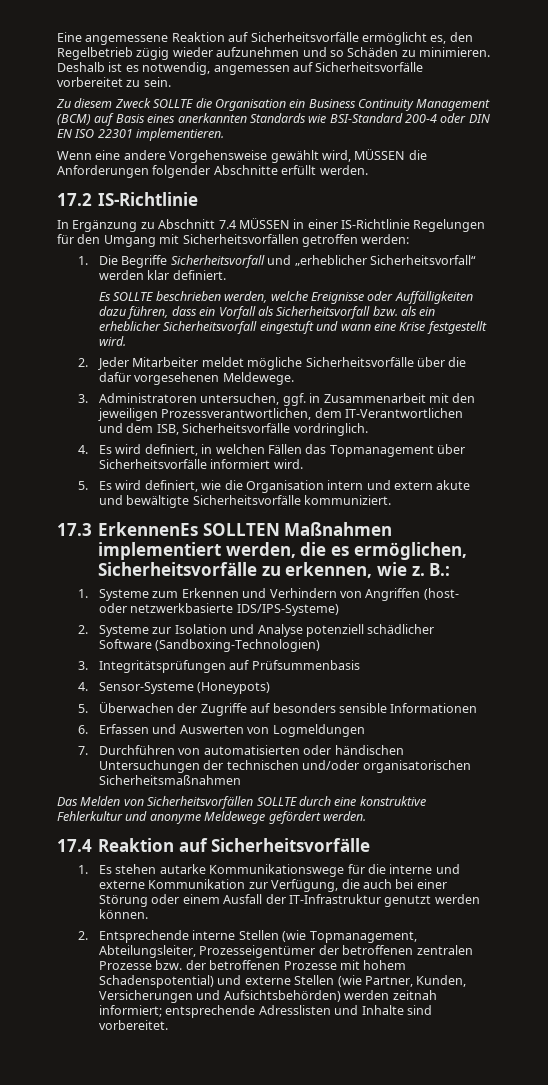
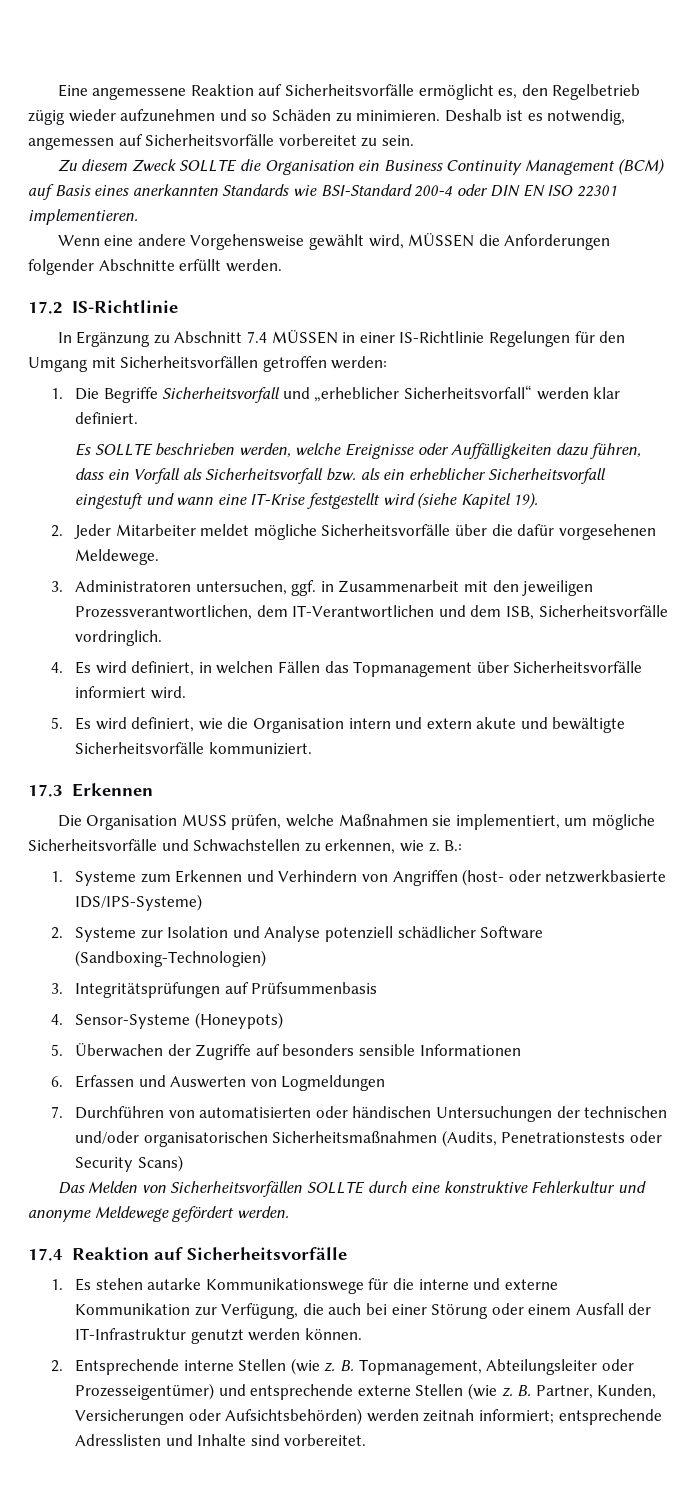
[399,321,487,334] [99,336,127,346] Krise festgestellt wird. -> [250,492,539,509] IT-Krise festgestellt wird (siehe Kapitel 19).
[98,522,393,536] [98,542,467,560] [98,562,258,576] ErkennenEs SOLLTEN Maßnahmen implementiert werden, die es ermöglichen, Sicherheitsvorfälle -> [71,783,153,797] [57,814,655,830] [28,839,301,852] Erkennen // Die Organisation MUSS prüfen, welche Maßnahmen sie implementiert, um mögliche Sicherheitsvorfälle und Schwachstellen
(242, 780) none -> [441,1130,662,1147] [74,1155,183,1172] (Audits, Penetrationstests oder Security Scans)
[309,931,417,943] [99,945,473,958] [99,960,407,970] [99,975,242,988] Topmanagement, Abteilungsleiter, Prozesseigentümer der betroffenen zentralen Prozesse bzw. der betroffenen Prozesse mit hohem Schadenspotential) und -> [324,1359,634,1375] [74,1383,354,1400] z. B. Topmanagement, Abteilungsleiter oder Prozesseigentümer) und entsprechende
(362, 981) none -> [501,1385,532,1397] z. B.
[196,990,221,1000] und -> [188,1409,221,1421] oder

